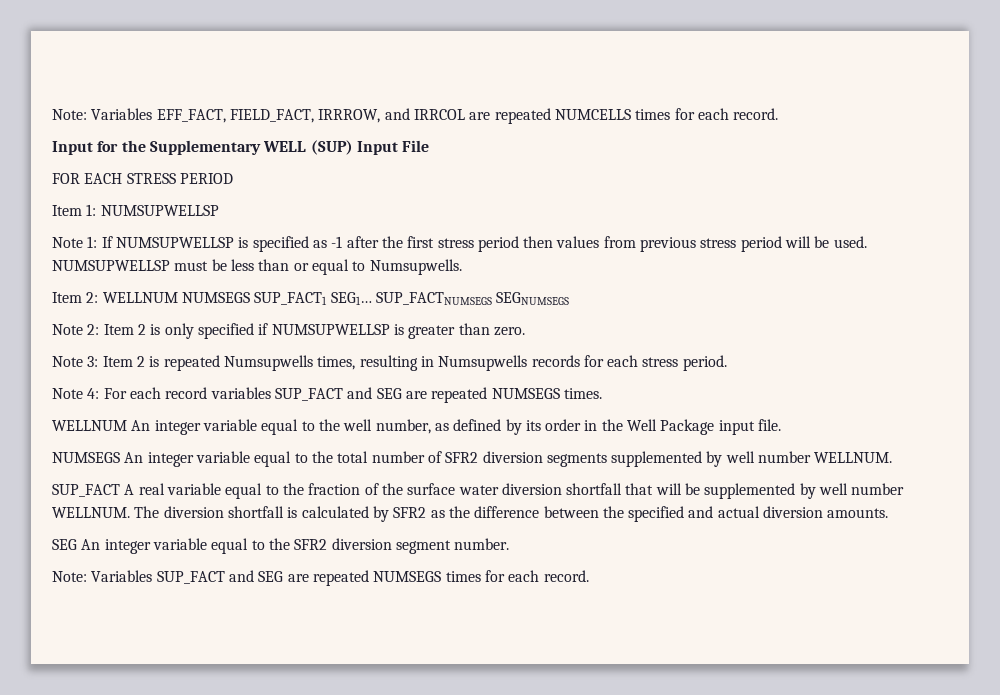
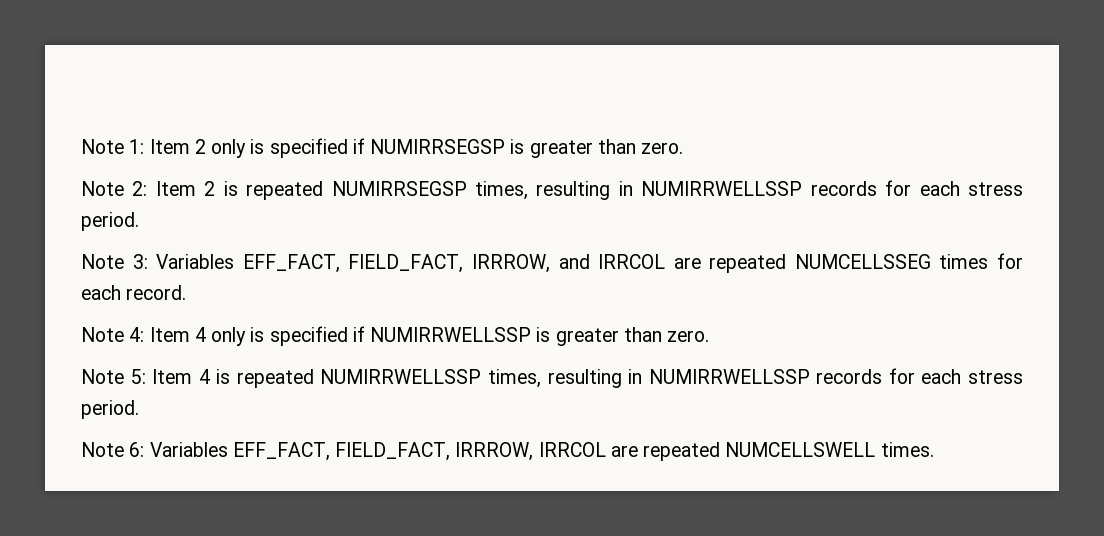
[52,109,87,120] Note: -> [81,138,684,158] [81,180,1024,200] [81,212,139,231] [81,254,148,269] Note 1: Item 2 only is specified if NUMIRRSEGSP is greater than zero. // Note 2: Item 2 is repeated NUMIRRSEGSP times, resulting in NUMIRRWELLSSP records for each stress period. // Note 3:
[554,109,631,120] NUMCELLS -> [794,254,931,269] NUMCELLSSEG
[52,140,430,155] [52,173,233,184] [52,204,219,216] [52,236,867,252] [52,259,462,275] [52,292,570,305] [52,323,525,339] [52,355,727,371] [52,387,560,403] Input for the Supplementary WELL (SUP) Input File // FOR EACH STRESS PERIOD // Item 1: NUMSUPWELLSP // Note 1: If NUMSUPWELLSP is specified as -1 after the first stress period then values from previous stress period will be used. NUMSUPWELLSP must be less than or equal to Numsupwells. // Item 2: WELLNUM NUMSEGS SUP_FACT1 SEG1… SUP_FACTNUMSEGS SEGNUMSEGS // Note 2: Item 2 is only specified if NUMSUPWELLSP is greater than zero. // Note 3: Item 2 is repeated Numsupwells times, resulting in Numsupwells records for each stress period. // Note 4: For each record variables SUP_FACT and SEG are repeated NUMSEGS -> [81,326,710,346] [81,368,1023,388] [81,400,139,419] [81,442,876,461] Note 4: Item 4 only is specified if NUMIRRWELLSSP is greater than zero. // Note 5: Item 4 is repeated NUMIRRWELLSSP times, resulting in NUMIRRWELLSSP records for each stress period. // Note 6: Variables EFF_FACT, FIELD_FACT, IRRROW, IRRCOL are repeated NUMCELLSWELL
[52,419,782,435] [52,451,893,467] [52,483,905,499] [52,506,889,522] [52,538,510,554] [52,570,589,586] // WELLNUM An integer variable equal to the well number, as defined by its order in the Well Package input file. // NUMSEGS An integer variable equal to the total number of SFR2 diversion segments supplemented by well number WELLNUM. // SUP_FACT A real variable equal to the fraction of the surface water diversion shortfall that will be supplemented by well number WELLNUM. The diversion shortfall is calculated by SFR2 as the difference between the specified and actual diversion amounts. // SEG An integer variable equal to the SFR2 diversion segment number. // Note: Variables SUP_FACT and SEG are repeated NUMSEGS times for each record. -> (934, 449) none

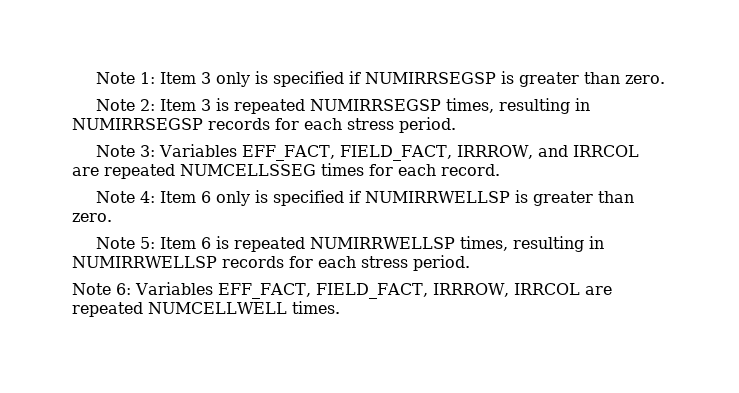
[194,139,206,154] 2 -> [200,72,211,84] 3
[204,181,216,196] 2 -> [200,99,211,111] 3
[641,181,803,196] NUMIRRWELLSSP -> [72,118,203,130] NUMIRRSEGSP
[194,326,532,346] 4 only is specified if NUMIRRWELLSSP -> [200,190,510,206] 6 only is specified if NUMIRRWELLSP
[198,369,810,388] 4 is repeated NUMIRRWELLSSP times, resulting in NUMIRRWELLSSP -> [200,236,604,252] [72,256,217,268] 6 is repeated NUMIRRWELLSP times, resulting in NUMIRRWELLSP
[725,442,876,457] NUMCELLSWELL -> [148,302,287,314] NUMCELLWELL

